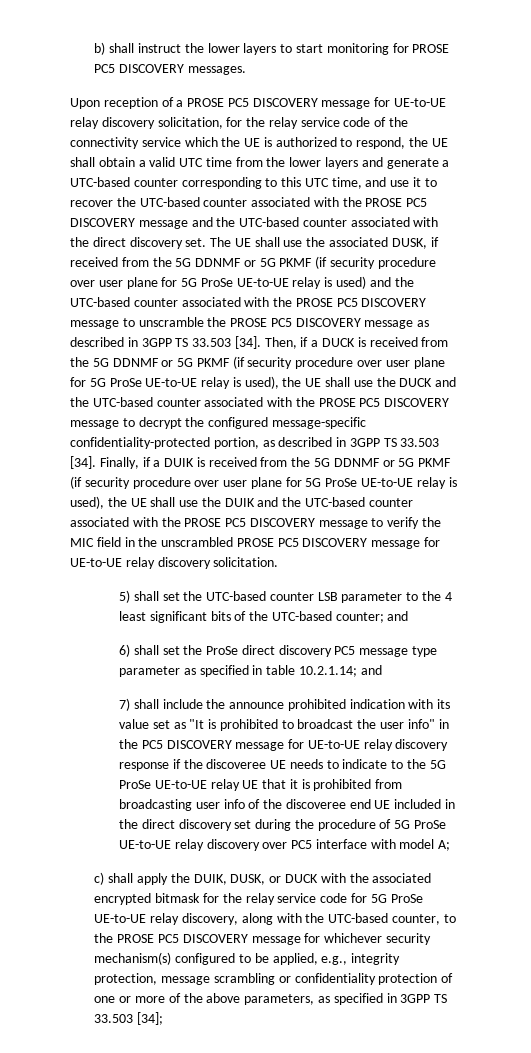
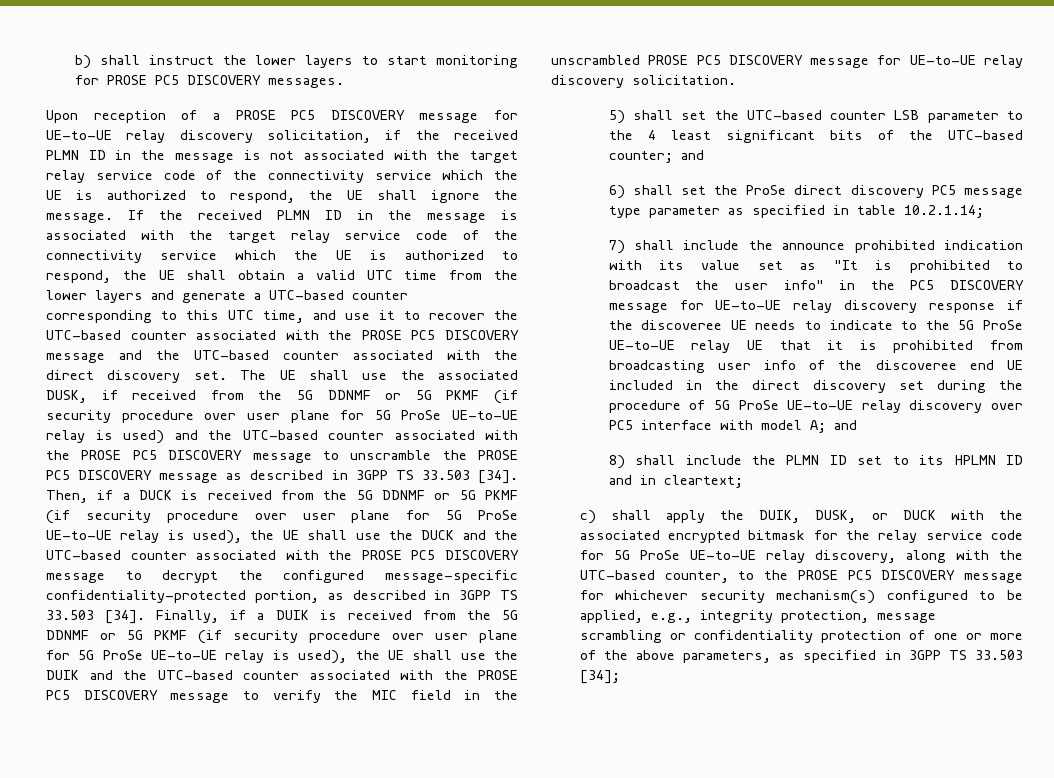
[226,117,266,127] for the -> [385,130,518,140] [46,150,518,163] [46,170,518,183] [46,190,518,203] [46,210,518,223] [46,230,276,243] if the received PLMN ID in the message is not associated with the target relay service code of the connectivity service which the UE is authorized to respond, the UE shall ignore the message. If the received PLMN ID in the message is associated with the target
[360,665,382,675] and -> (984, 211) none
(451, 845) none -> [833,420,857,430] [608,455,1024,469] [608,475,743,488] and // 8) shall include the PLMN ID set to its HPLMN ID and in cleartext;

